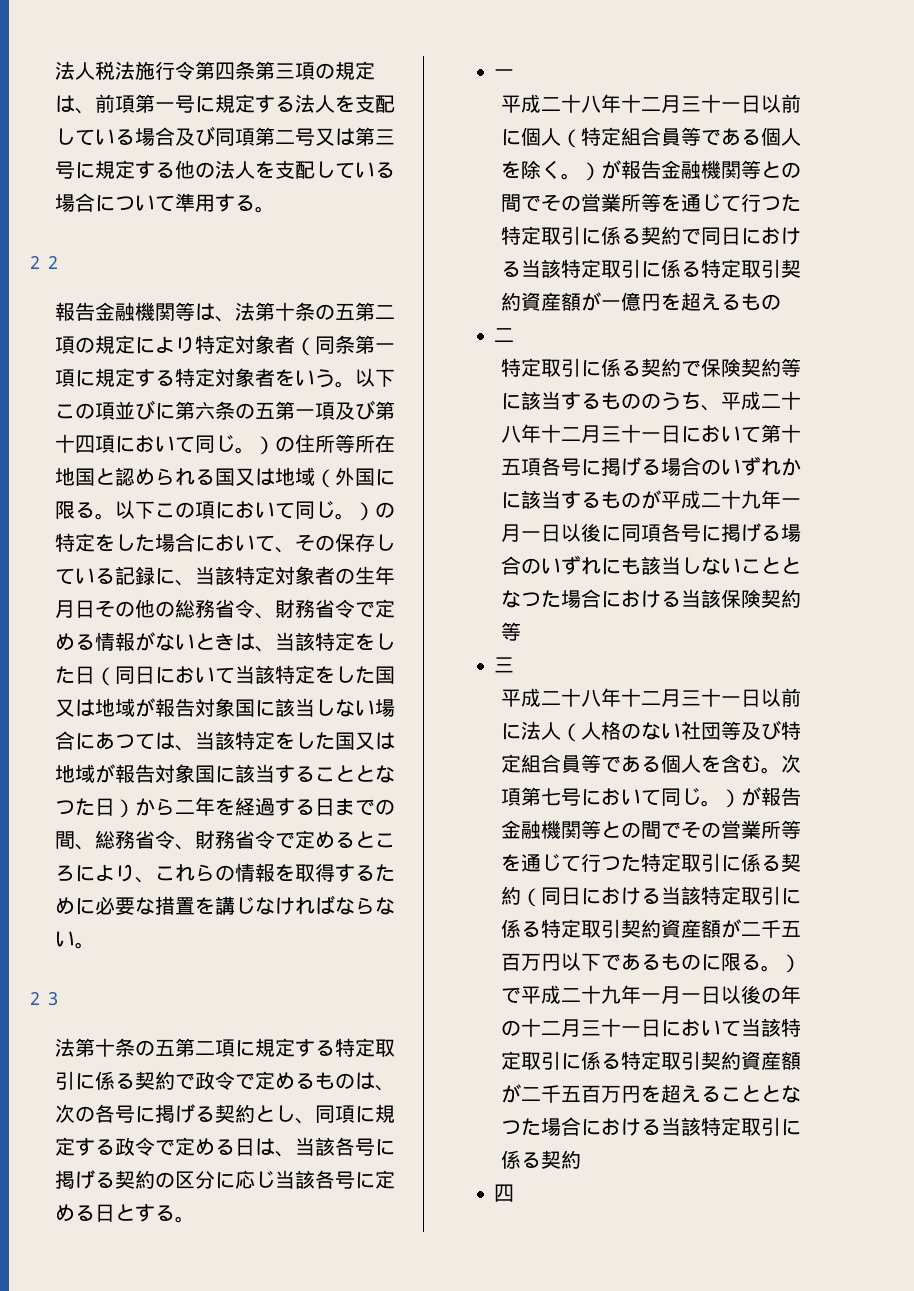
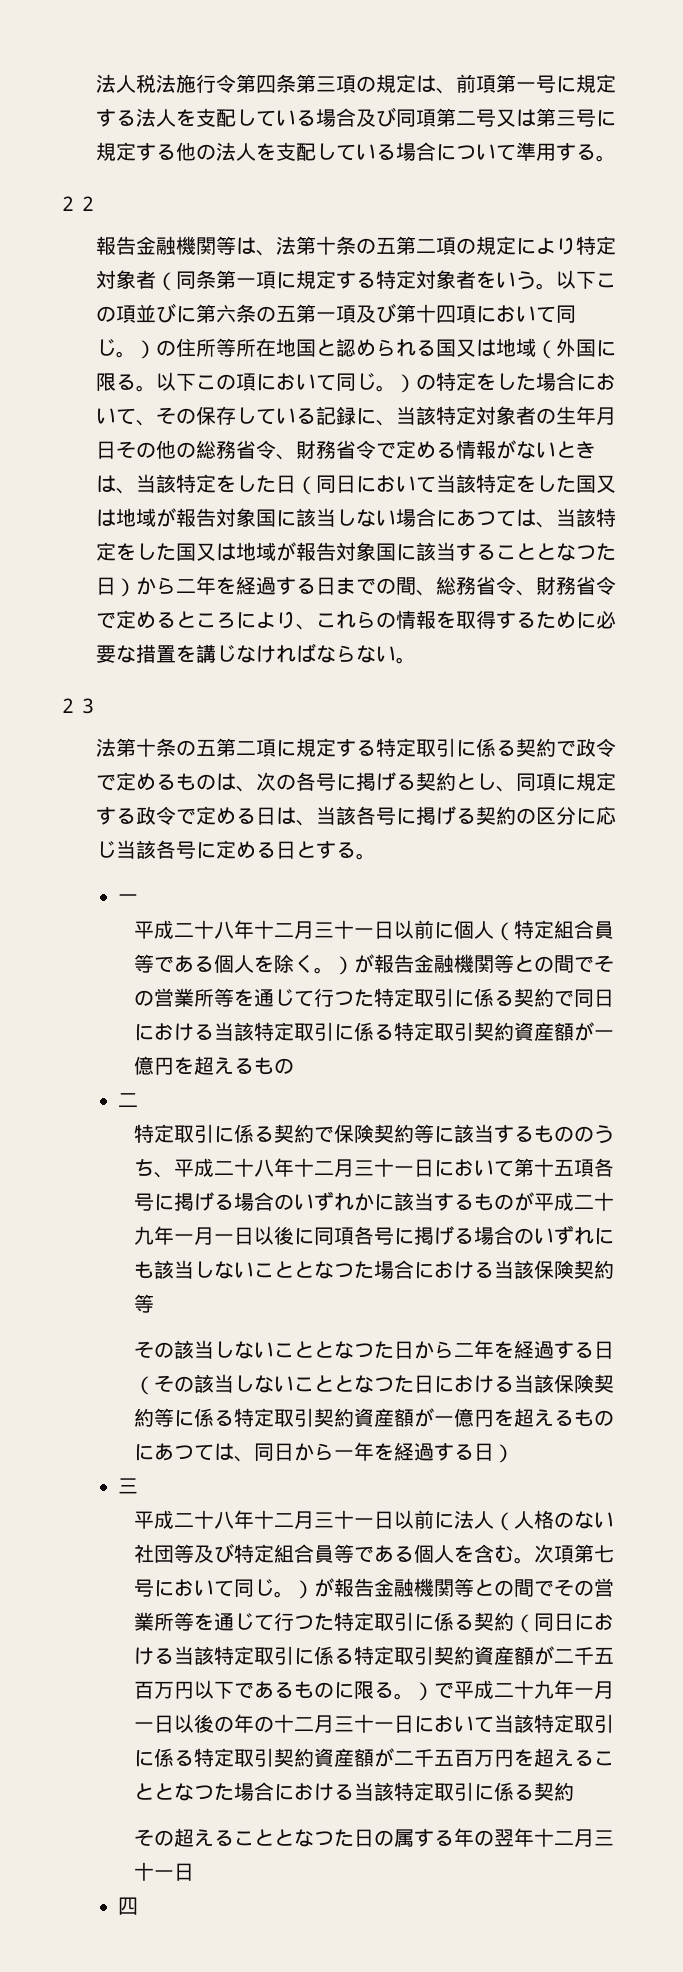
(522, 631) none -> [133,1340,614,1359] [133,1374,614,1395] [133,1408,614,1427] [133,1442,514,1463] // その該当しないこととなつた日から二年を経過する日（その該当しないこととなつた日における当該保険契約等に係る特定取引契約資産額が一億円を超えるものにあつては、同日から一年を経過する日）
(582, 1159) none -> [133,1828,614,1847] [133,1862,194,1881] // その超えることとなつた日の属する年の翌年十二月三十一日

